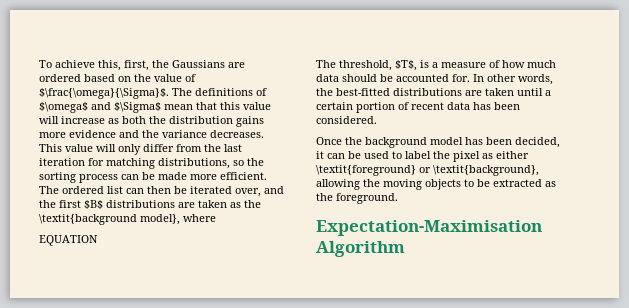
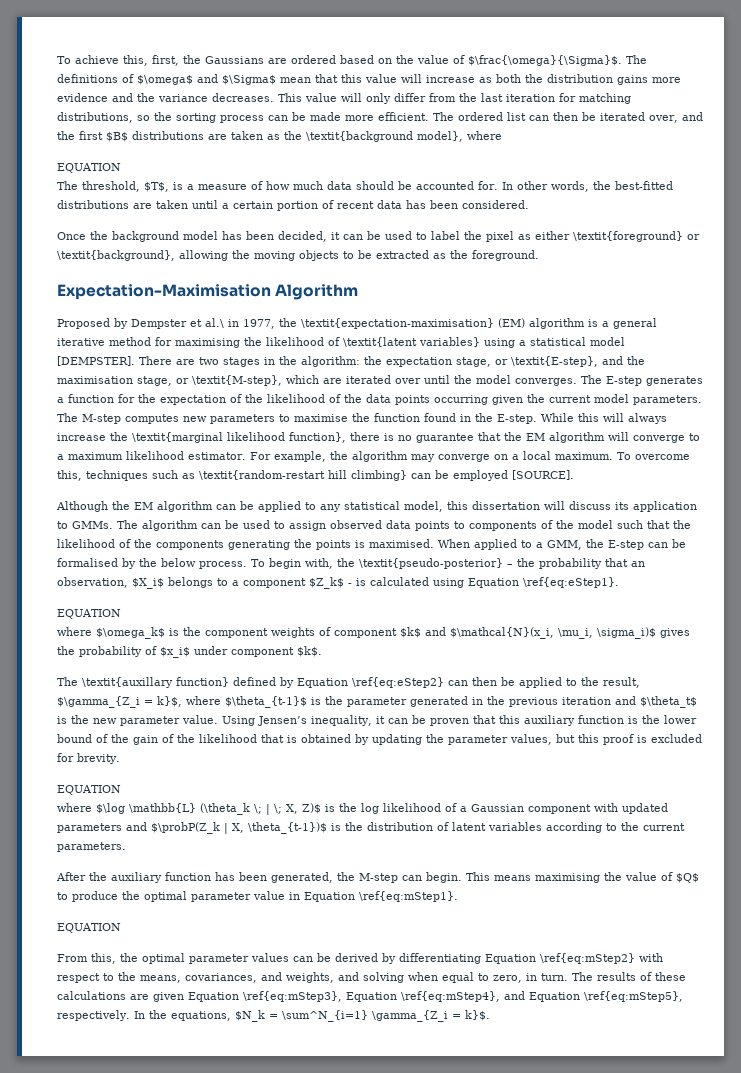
(405, 249) none -> [57,318,657,329] [57,337,625,348] [57,356,645,367] [57,375,703,386] [57,394,702,405] [57,413,667,424] [57,432,700,443] [57,451,690,462] [57,470,574,481] [56,501,697,512] [57,520,691,531] [57,539,686,550] [57,558,645,569] [57,577,619,589] [57,609,121,619] [57,627,690,639] [57,646,322,658] [57,677,640,688] [57,696,697,708] [57,715,697,726] [57,734,702,745] [57,753,120,764] [57,785,121,795] [57,803,668,815] [57,822,685,834] [57,842,126,852] [56,872,699,883] [57,891,458,902] [57,923,121,933] [57,953,663,964] [57,972,686,983] [57,991,683,1002] [57,1010,490,1022] // Proposed by Dempster et al.\ in 1977, the \textit{expectation-maximisation} (EM) algorithm is a general iterative method for maximising the likelihood of \textit{latent variables} using a statistical model [DEMPSTER]. There are two stages in the algorithm: the expectation stage, or \textit{E-step}, and the maximisation stage, or \textit{M-step}, which are iterated over until the model converges. The E-step generates a function for the expectation of the likelihood of the data points occurring given the current model parameters. The M-step computes new parameters to maximise the function found in the E-step. While this will always increase the \textit{marginal likelihood function}, there is no guarantee that the EM algorithm will converge to a maximum likelihood estimator. For example, the algorithm may converge on a local maximum. To overcome this, techniques such as \textit{random-restart hill climbing} can be employed [SOURCE]. // Although the EM algorithm can be applied to any statistical model, this dissertation will discuss its application to GMMs. The algorithm can be used to assign observed data points to components of the model such that the likelihood of the components generating the points is maximised. When applied to a GMM, the E-step can be formalised by the below process. To begin with, the \textit{pseudo-posterior} – the probability that an observation, $X_i$ belongs to a component $Z_k$ - is calculated using Equation \ref{eq:eStep1}. // EQUATION // where $\omega_k$ is the component weights of component $k$ and $\mathcal{N}(x_i, \mu_i, \sigma_i)$ gives the probability of $x_i$ under component $k$. // The \textit{auxillary function} defined by Equation \ref{eq:eStep2} can then be applied to the result, $\gamma_{Z_i = k}$, where $\theta_{t-1}$ is the parameter generated in the previous iteration and $\theta_t$ is the new parameter value. Using Jensen’s inequality, it can be proven that this auxiliary function is the lower bound of the gain of the likelihood that is obtained by updating the parameter values, but this proof is excluded for brevity. // EQUATION // where $\log \mathbb{L} (\theta_k \; | \; X, Z)$ is the log likelihood of a Gaussian component with updated parameters and $\probP(Z_k | X, \theta_{t-1})$ is the distribution of latent variables according to the current parameters. // After the auxiliary function has been generated, the M-step can begin. This means maximising the value of $Q$ to produce the optimal parameter value in Equation \ref{eq:mStep1}. // EQUATION // From this, the optimal parameter values can be derived by differentiating Equation \ref{eq:mStep2} with respect to the means, covariances, and weights, and solving when equal to zero, in turn. The results of these calculations are given Equation \ref{eq:mStep3}, Equation \ref{eq:mStep4}, and Equation \ref{eq:mStep5}, respectively. In the equations, $N_k = \sum^N_{i=1} \gamma_{Z_i = k}$.

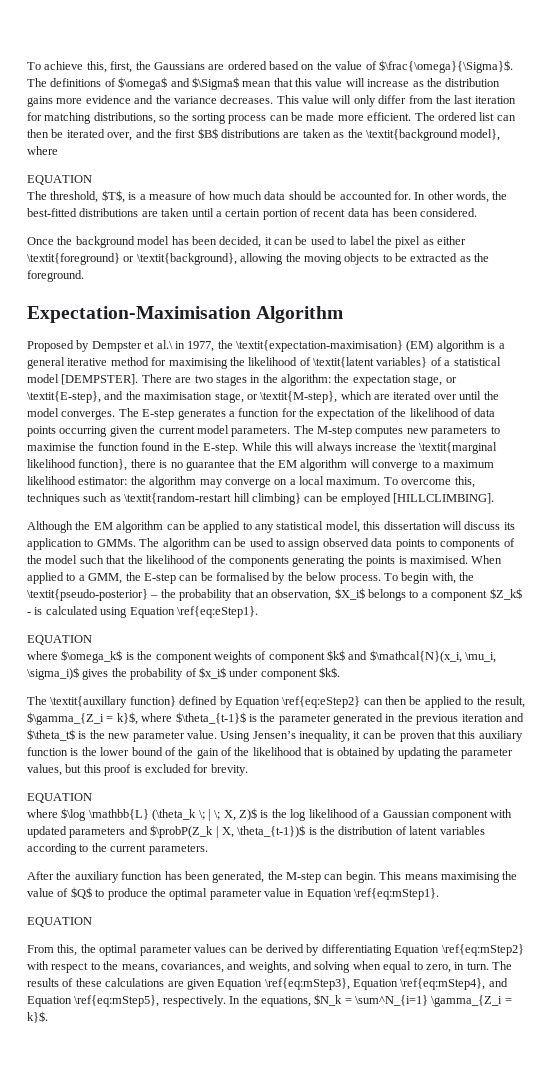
[496,74,521,83] both -> (424, 84) none
[484,338,515,348] using -> [430,357,442,366] of
[344,394,362,403] the -> (472, 412) none
[188,451,326,462] estimator. For example, -> [78,477,128,485] estimator:
[512,470,574,480] [SOURCE]. -> [393,493,495,504] [HILLCLIMBING].

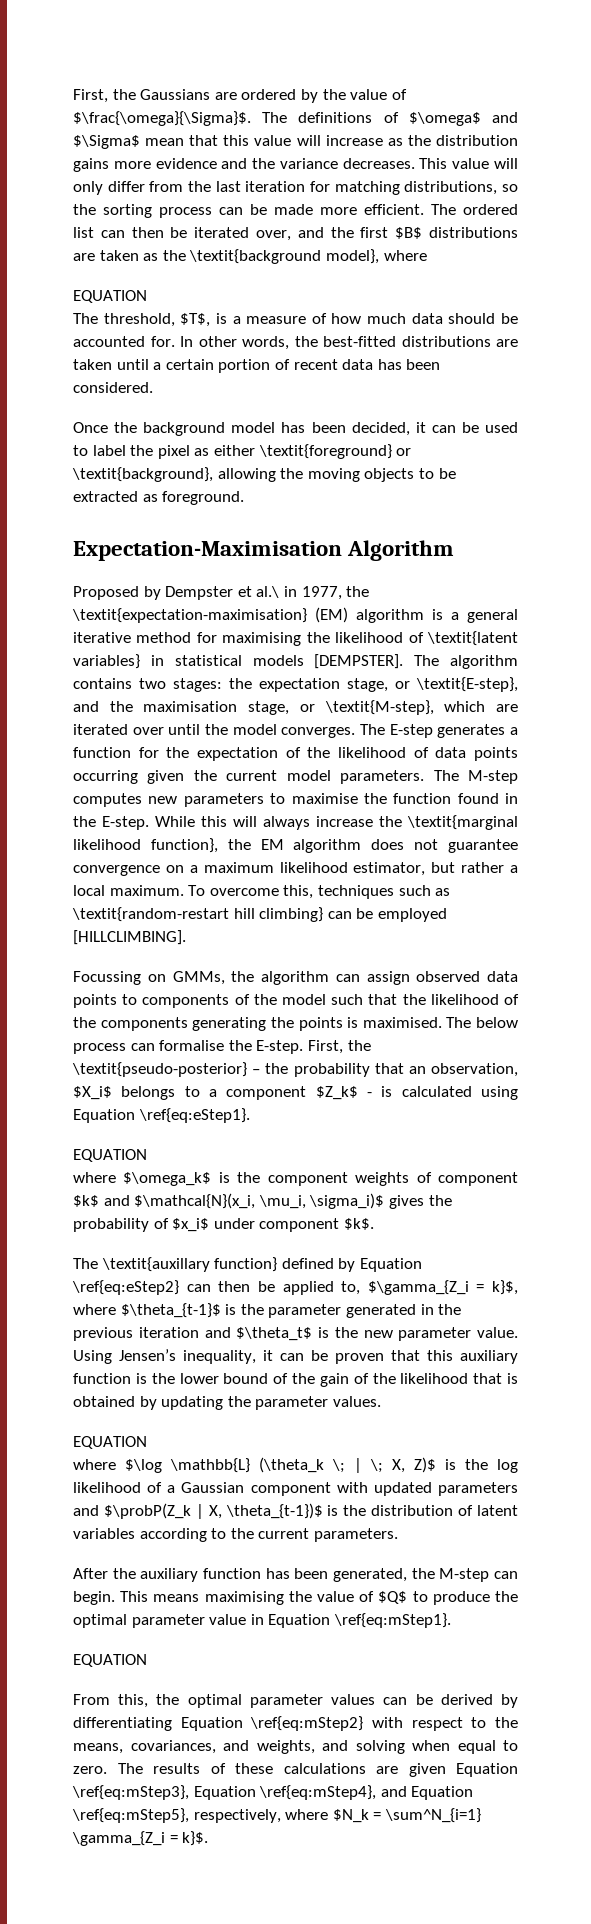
[27,61,133,73] To achieve this, first, -> [73,89,108,103] First,
[269,61,315,70] based on -> [300,89,318,103] by
[474,253,490,262] the -> (158, 498) none
[430,357,501,366] [27,374,331,386] of a statistical model [DEMPSTER]. There are two stages in the algorithm: -> [150,654,518,669] [73,678,222,692] in statistical models [DEMPSTER]. The algorithm contains two stages:
[130,459,495,471] [27,476,288,488] there is no guarantee that the EM algorithm will converge to a maximum likelihood estimator: the algorithm may converge on -> [227,839,518,853] [73,862,505,876] the EM algorithm does not guarantee convergence on a maximum likelihood estimator, but rather
[27,521,515,533] [27,538,285,550] Although the EM algorithm can be applied to any statistical model, this dissertation will discuss its application to GMMs. The algorithm can be used to -> [73,971,360,985] Focussing on GMMs, the algorithm can
[471,555,503,564] [27,572,456,584] When applied to a GMM, the E-step can be formalised by the below process. To begin with, -> [446,1017,518,1028] [73,1040,343,1054] The below process can formalise the E-step. First,
[464,696,525,708] to the result, -> [341,1281,361,1295] to,
[27,764,248,776] values, but this proof is excluded for brevity. -> [332,1396,381,1407] values.
[425,962,489,973] zero, in turn. -> [73,1766,107,1774] zero.
[162,995,311,1007] respectively. In the equations, -> [193,1809,329,1823] respectively, where

